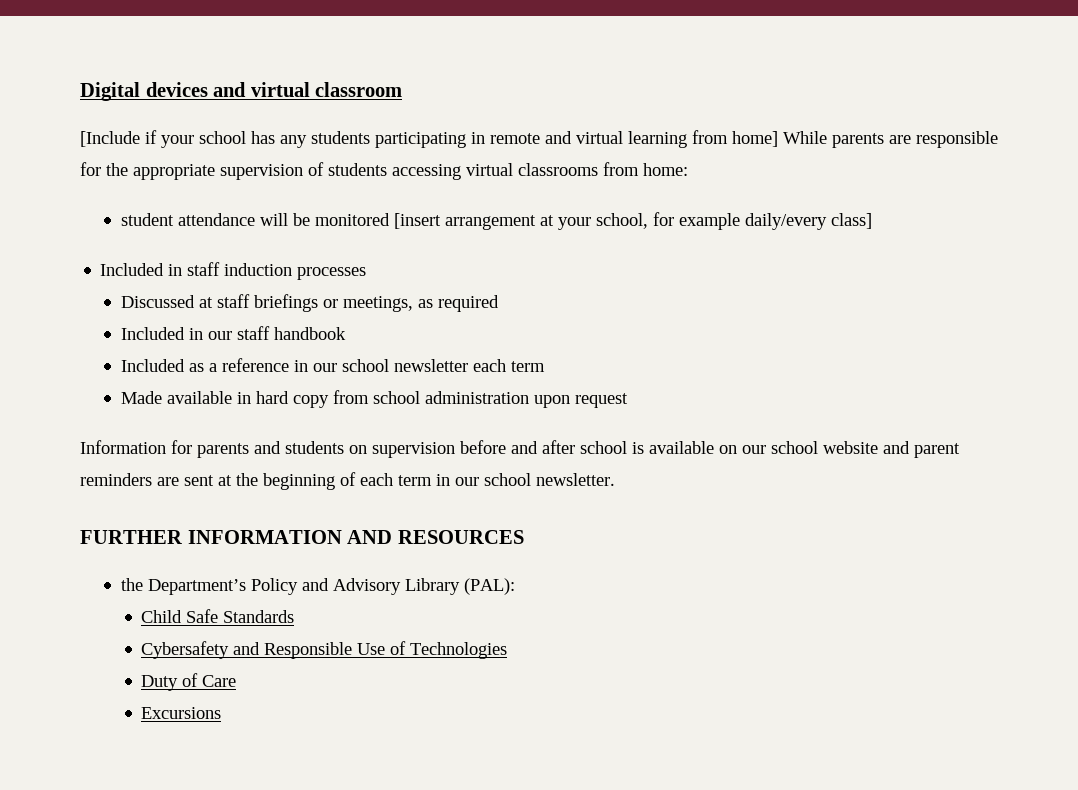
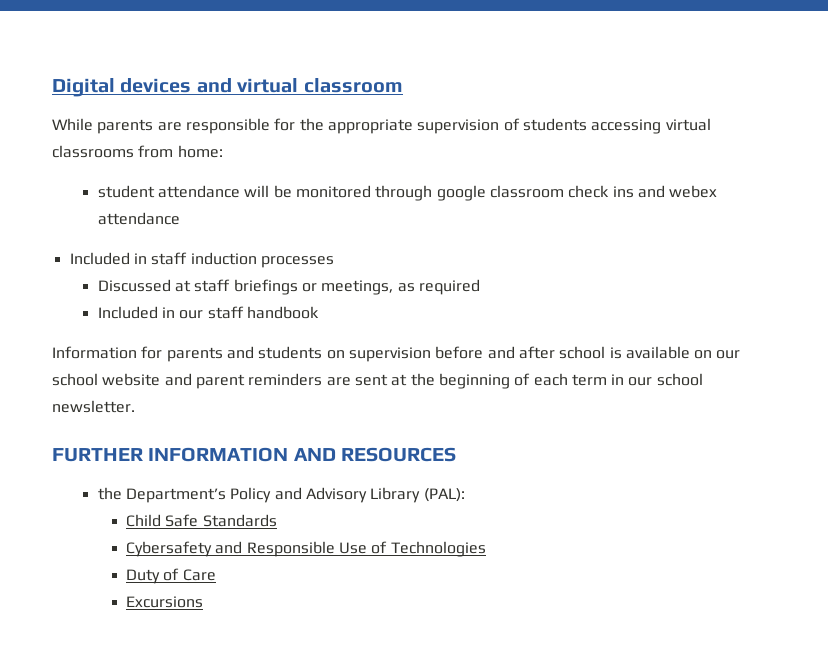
[80,130,778,148] [Include if your school has any students participating in remote and virtual learning from home] -> (403, 85) none
[393,212,872,230] [insert arrangement at your school, for example daily/every class] -> [375,185,718,201] [97,212,180,225] through google classroom check ins and webex attendance
[120,358,545,372] [120,390,628,408] // Included as a reference in our school newsletter each term // Made available in hard copy from school administration upon request -> (320, 312) none

